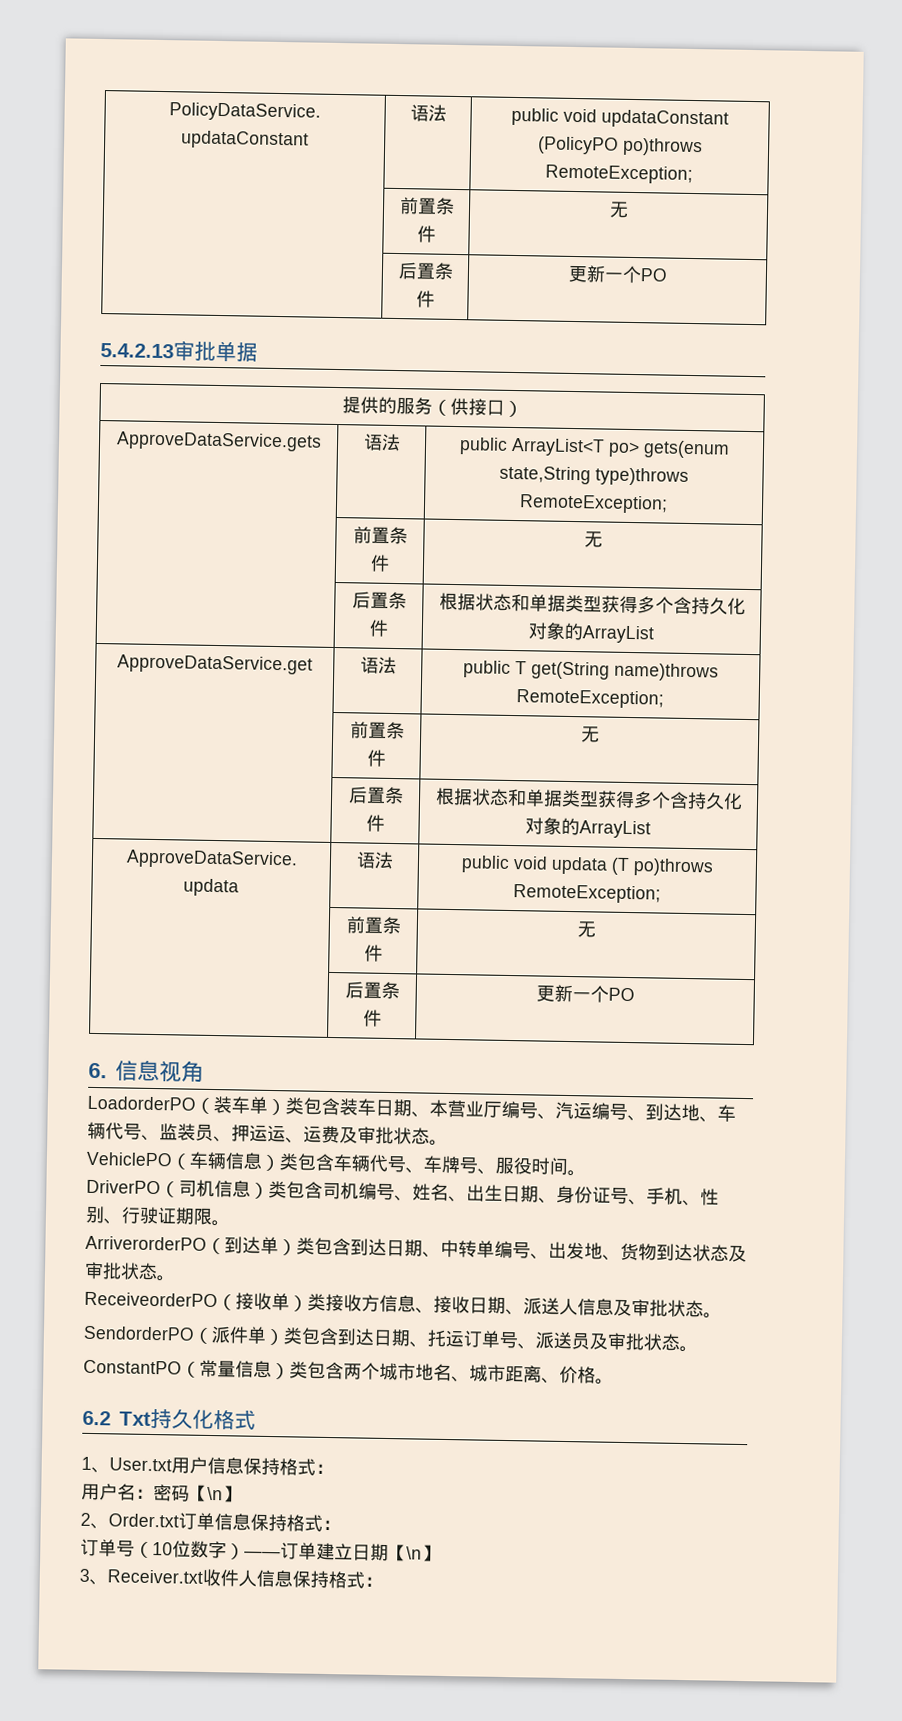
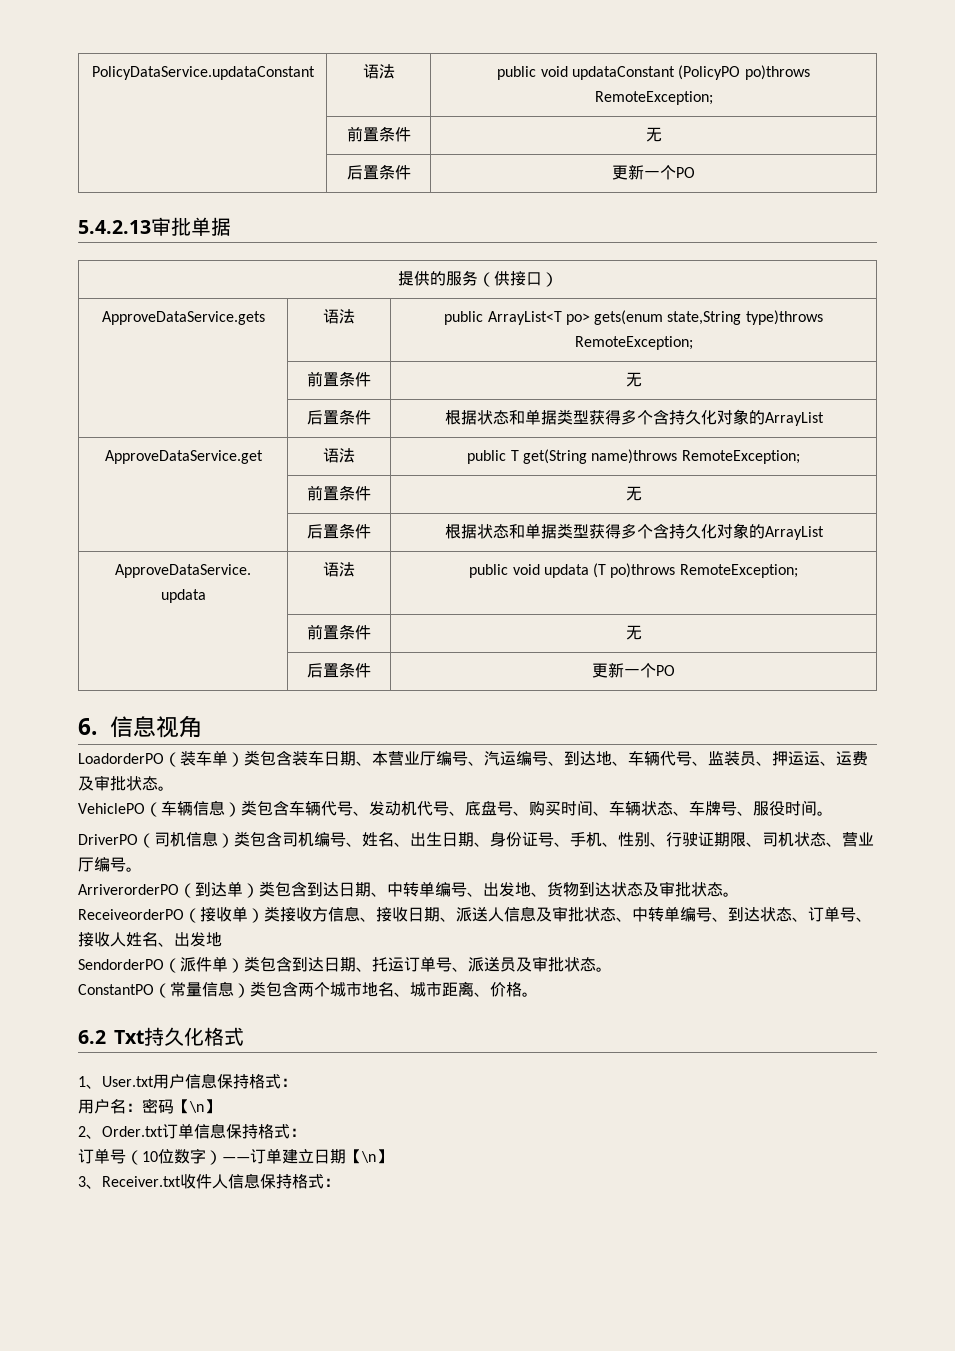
(424, 1170) none -> [369,800,689,816] 发动机代号、底盘号、购买时间、车辆状态、
(213, 1216) none -> [746,832,874,847] [78,857,126,872] 、司机状态、营业厅编号
[703,1312,722,1319] 。 -> [616,906,872,922] [78,932,222,947] 、中转单编号、到达状态、订单号、接收人姓名、出发地

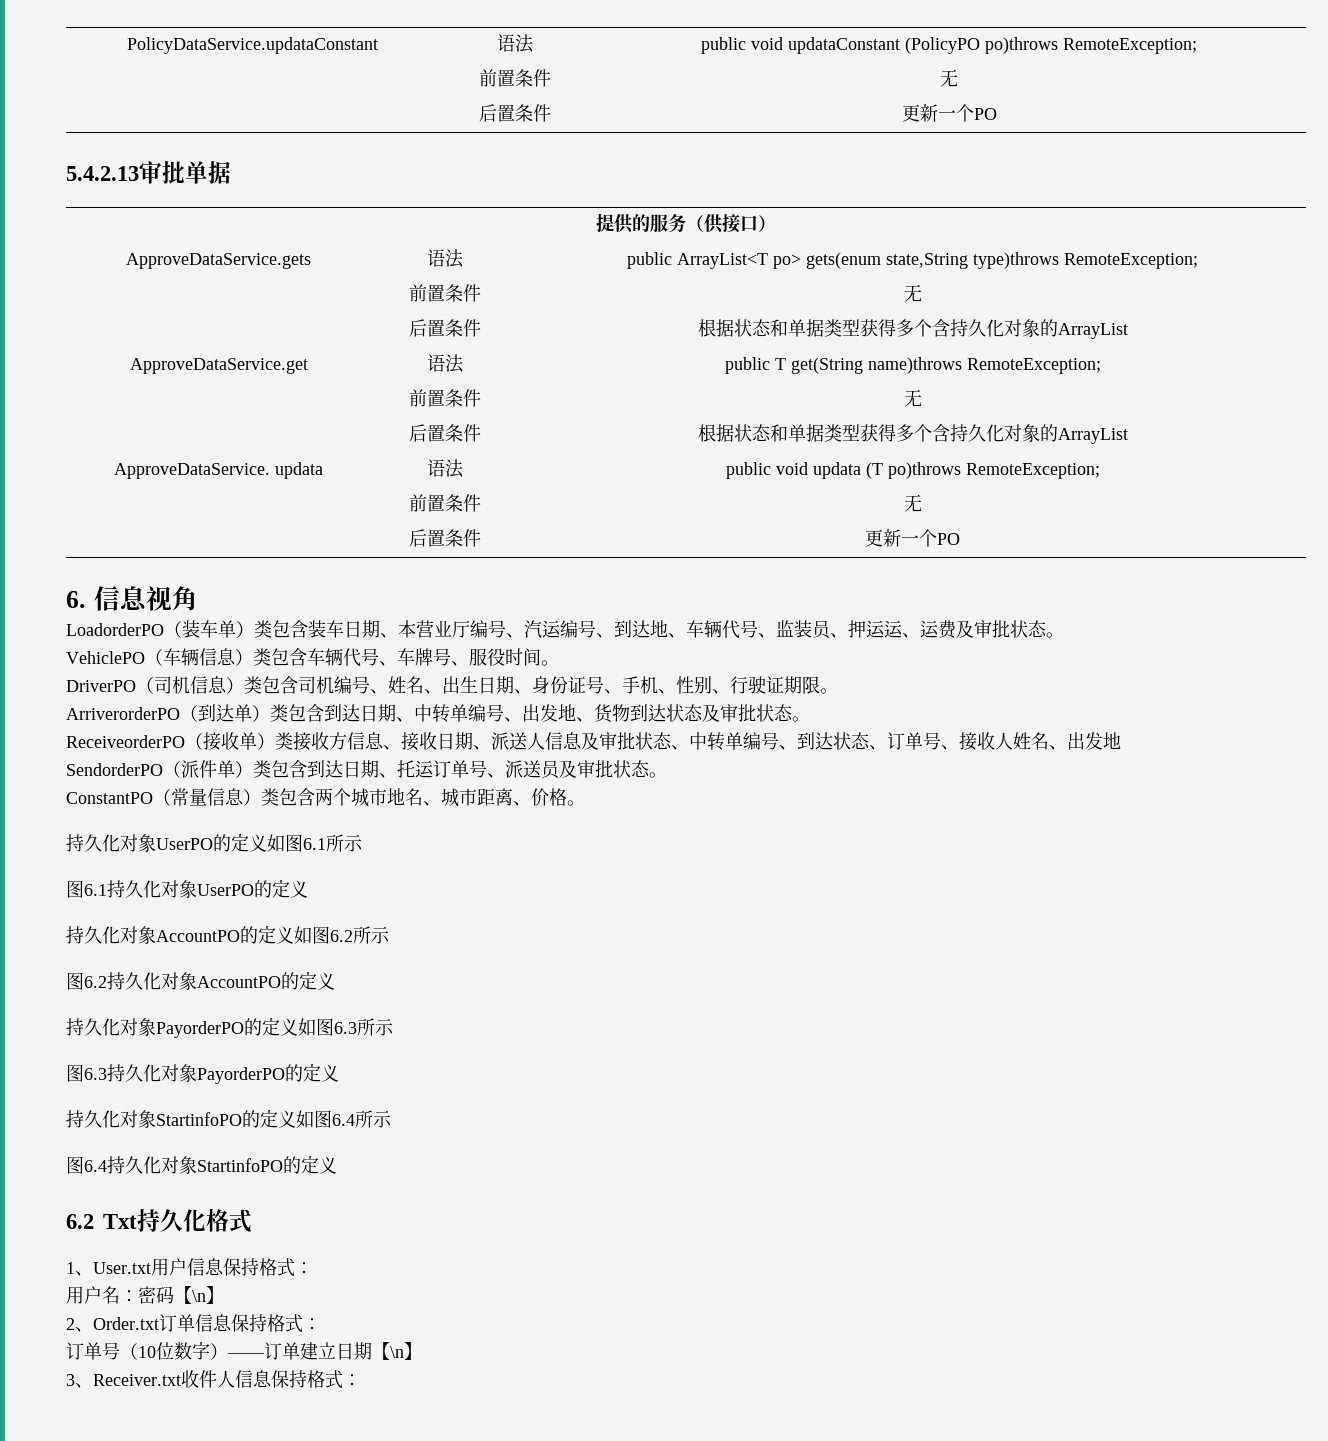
[369,800,689,816] 发动机代号、底盘号、购买时间、车辆状态、 -> (397, 663) none
[746,832,874,847] [78,857,126,872] 、司机状态、营业厅编号 -> (820, 685) none
(538, 994) none -> [66,833,363,852] [66,879,308,898] [66,925,390,944] [66,971,335,990] [66,1017,394,1038] [66,1063,339,1084] [66,1109,392,1128] [66,1155,337,1174] // 持久化对象UserPO的定义如图6.1所示 // 图6.1持久化对象UserPO的定义 // 持久化对象AccountPO的定义如图6.2所示 // 图6.2持久化对象AccountPO的定义 // 持久化对象PayorderPO的定义如图6.3所示 // 图6.3持久化对象PayorderPO的定义 // 持久化对象StartinfoPO的定义如图6.4所示 // 图6.4持久化对象StartinfoPO的定义

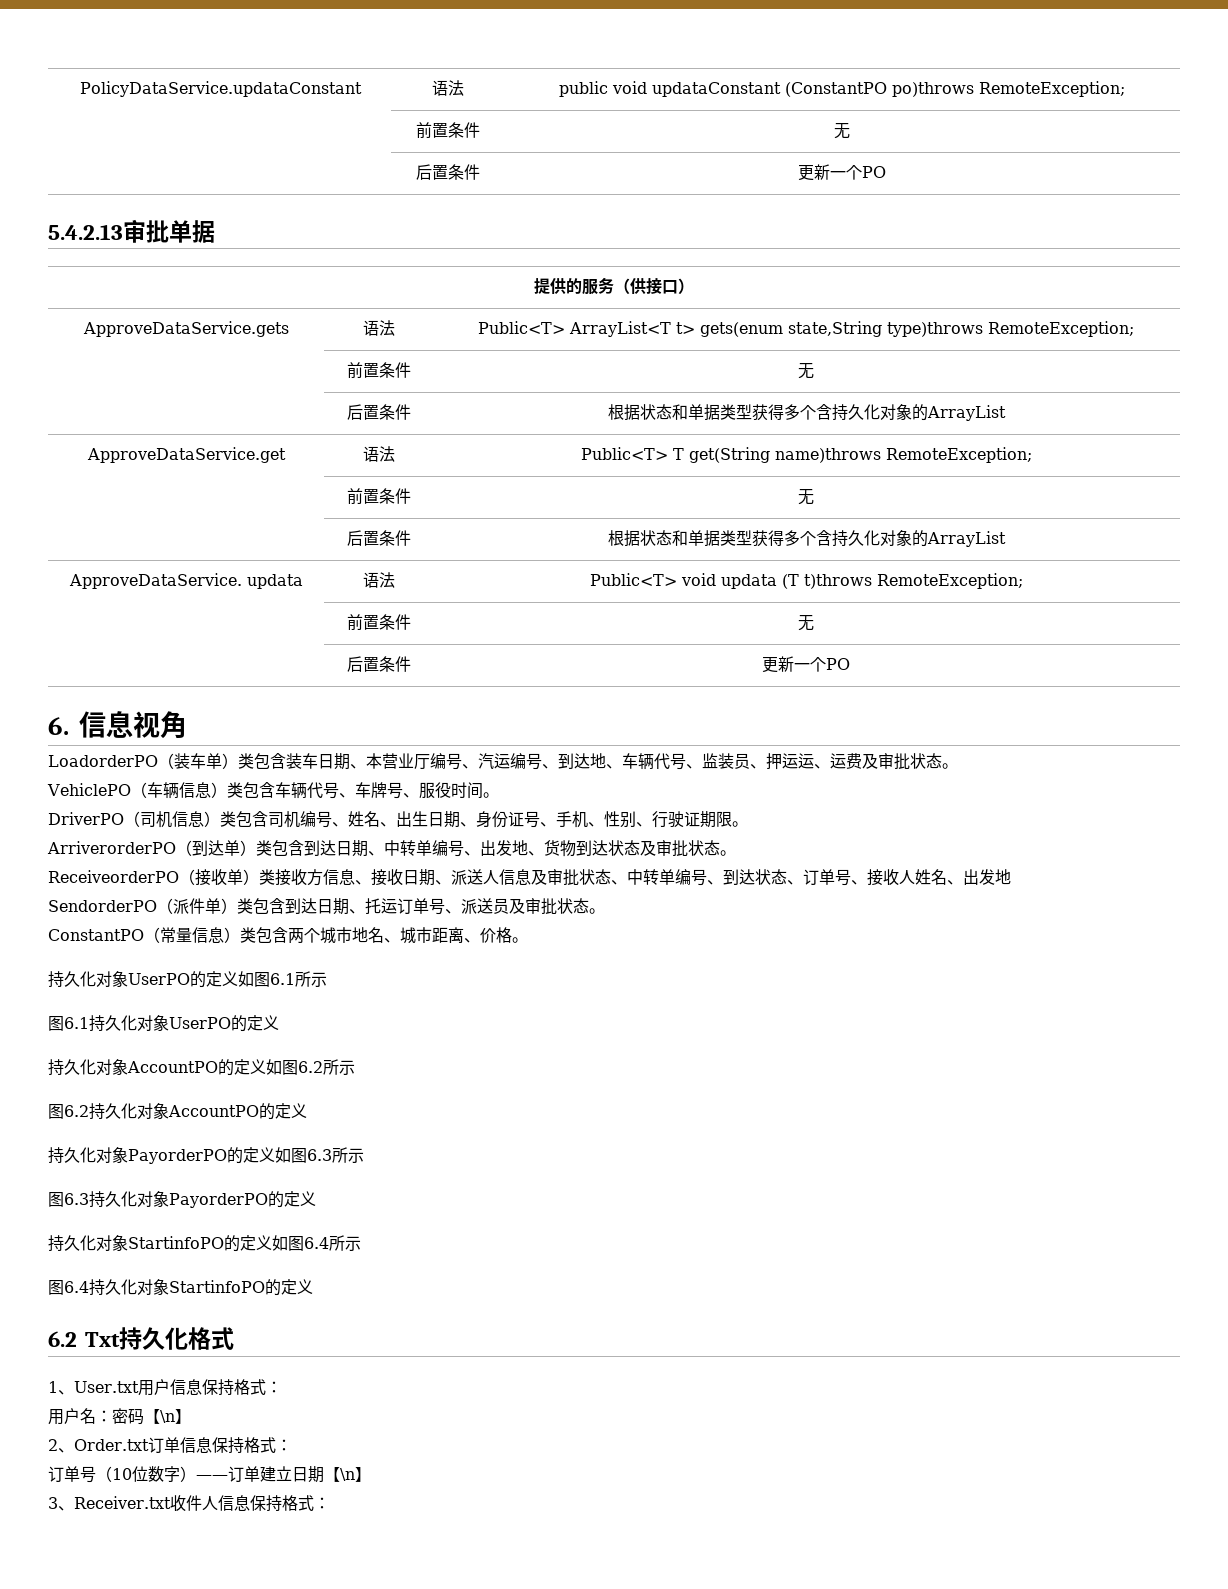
[905,37,980,54] (PolicyPO -> [784,82,887,97] (ConstantPO
[627,252,801,269] public ArrayList<T po> -> [478,321,695,337] Public<T> ArrayList<T t>
[724,357,770,374] public -> [580,447,668,460] Public<T>
[725,462,771,479] public -> [589,573,677,586] Public<T>
[887,462,961,479] po)throws -> [803,574,872,589] t)throws

